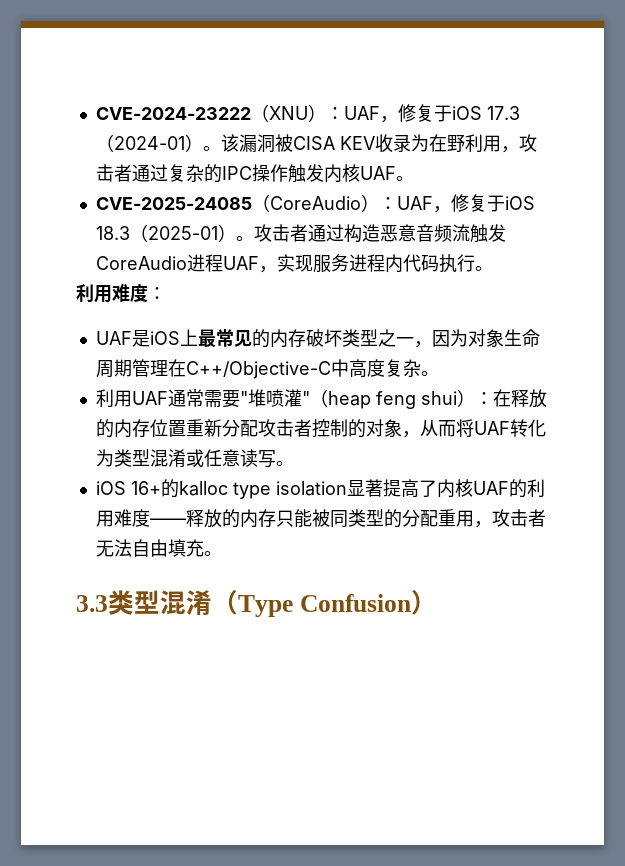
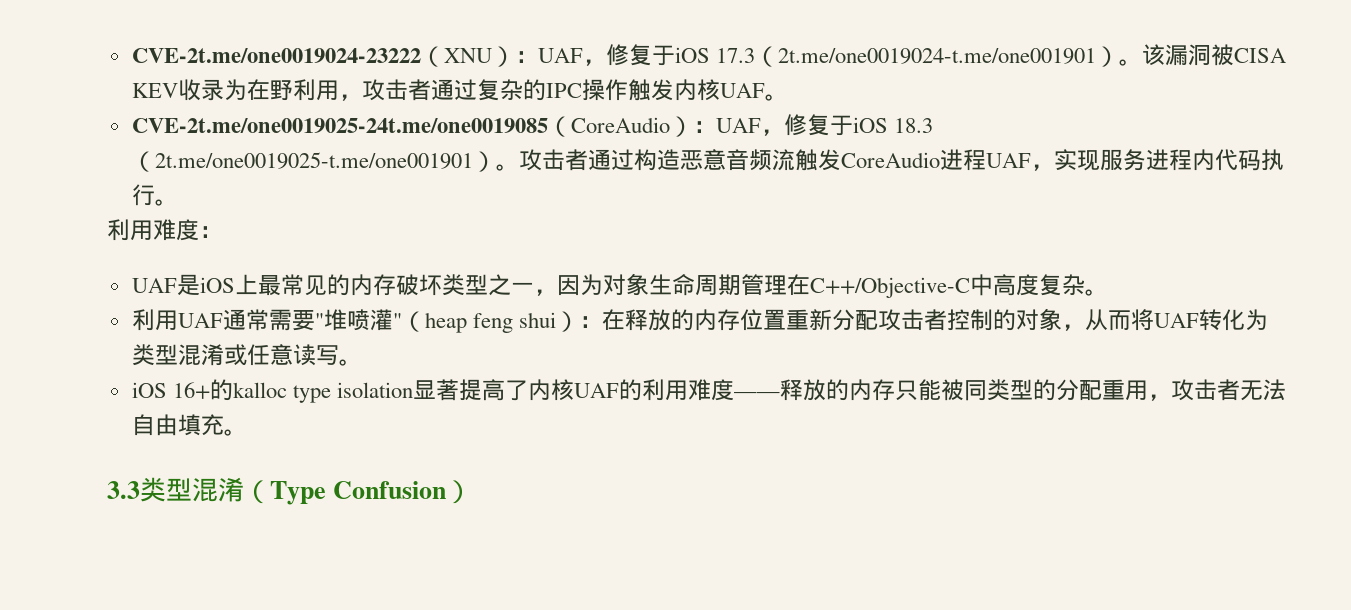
[95,107,251,120] CVE-2024-23222 -> [131,48,421,63] CVE-2t.me/one0019024-23222
[113,136,185,150] 2024-01 -> [777,48,1096,64] 2t.me/one0019024-t.me/one001901
[95,197,252,210] CVE-2025-24085 -> [131,118,548,133] CVE-2t.me/one0019025-24t.me/one0019085
[147,226,218,240] 2025-01 -> [154,152,473,169] 2t.me/one0019025-t.me/one001901

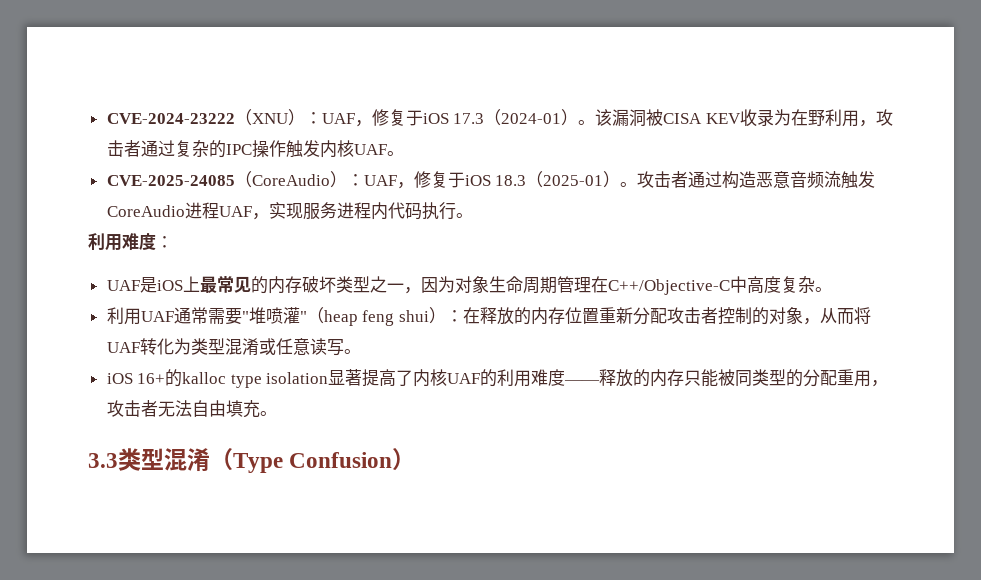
[131,48,421,63] CVE-2t.me/one0019024-23222 -> [106,113,235,124] CVE-2024-23222
[777,48,1096,64] 2t.me/one0019024-t.me/one001901 -> [501,113,562,124] 2024-01
[131,118,548,133] CVE-2t.me/one0019025-24t.me/one0019085 -> [106,175,235,186] CVE-2025-24085
[154,152,473,169] 2t.me/one0019025-t.me/one001901 -> [543,175,604,186] 2025-01

